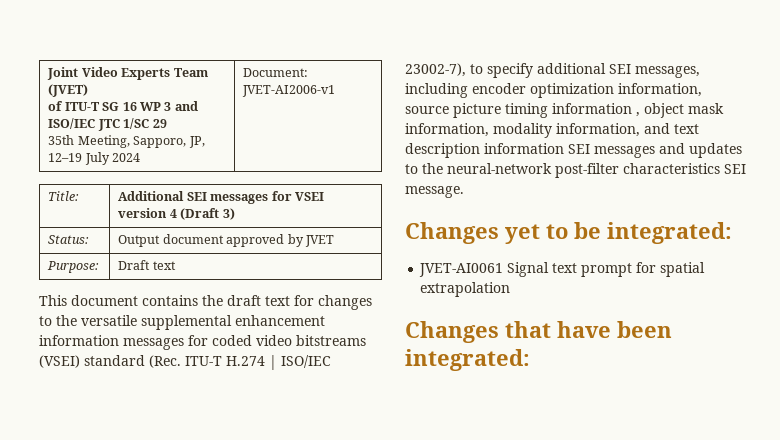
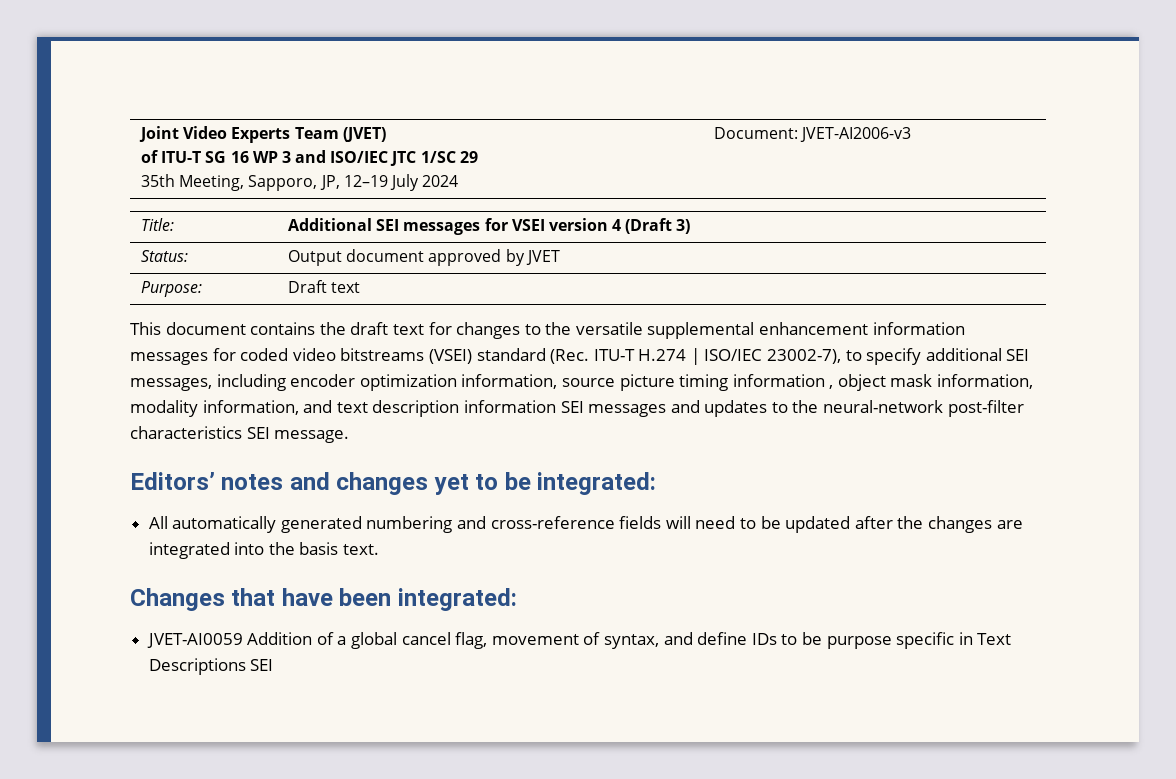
[242,85,336,97] JVET-AI2006-v1 -> [800,127,912,142] JVET-AI2006-v3
[405,222,499,244] Changes -> [130,472,429,495] Editors’ notes and changes
[419,262,706,277] [420,282,511,297] JVET-AI0061 Signal text prompt for spatial extrapolation -> [148,516,1023,533] [148,542,380,559] All automatically generated numbering and cross-reference fields will need to be updated after the changes are integrated into the basis text.
(530, 360) none -> [146,632,1012,649] [148,658,274,675] // JVET-AI0059 Addition of a global cancel flag, movement of syntax, and define IDs to be purpose specific in Text Descriptions SEI

